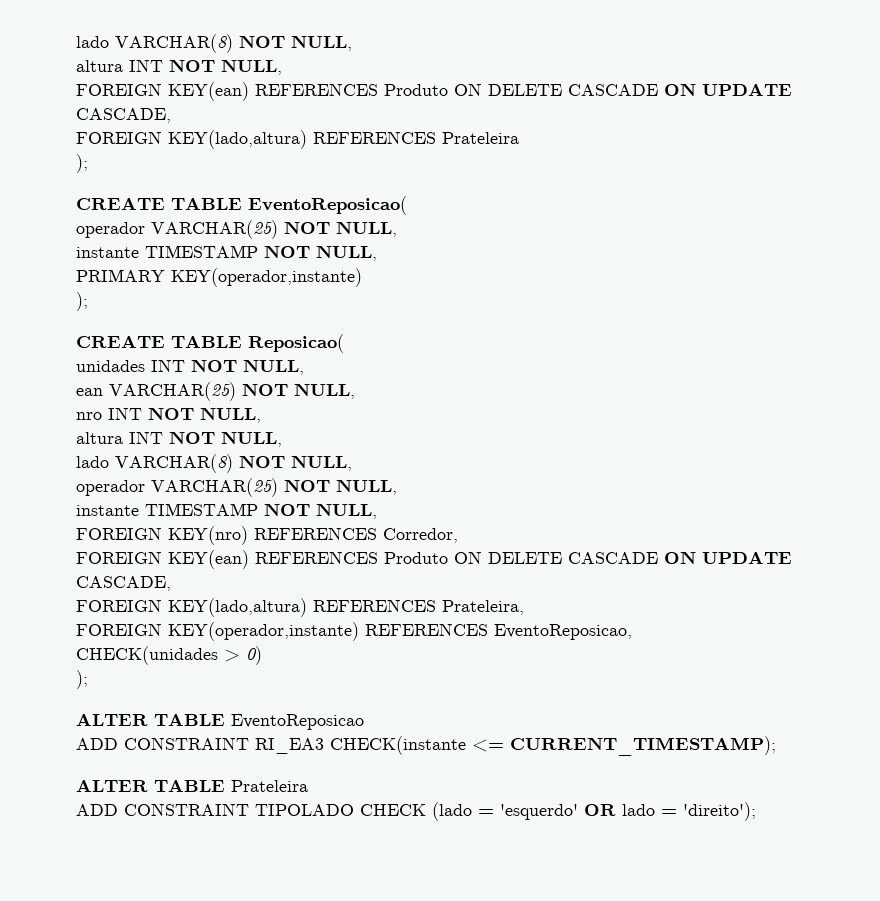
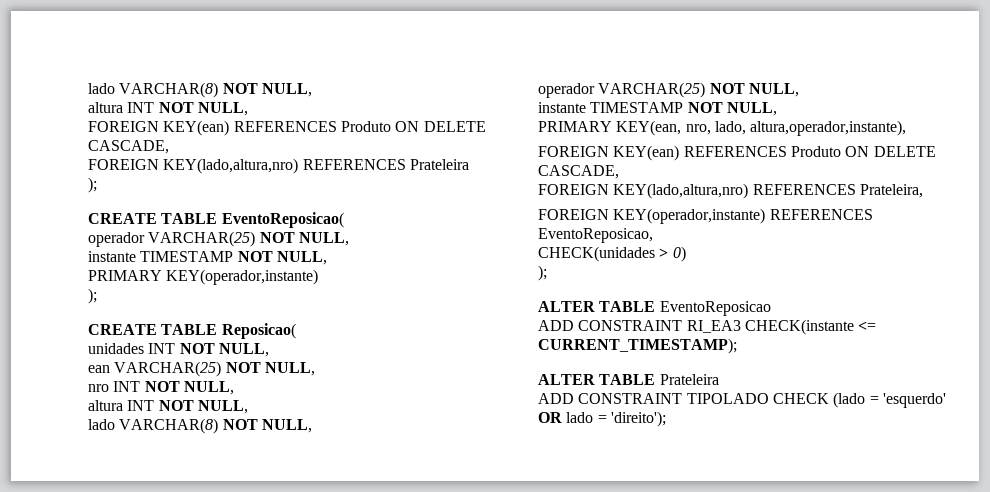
[568,83,792,96] [76,108,171,123] [76,130,307,149] CASCADE ON UPDATE CASCADE, // FOREIGN KEY(lado,altura) -> [88,140,169,154] [88,158,299,174] CASCADE, // FOREIGN KEY(lado,altura,nro)
[76,526,458,545] [76,550,792,569] [76,576,171,591] [76,598,307,617] FOREIGN KEY(nro) REFERENCES Corredor, // FOREIGN KEY(ean) REFERENCES Produto ON DELETE CASCADE ON UPDATE CASCADE, // FOREIGN KEY(lado,altura) -> [538,120,907,136] [538,145,936,161] [538,165,619,179] [538,183,749,199] PRIMARY KEY(ean, nro, lado, altura,operador,instante), // FOREIGN KEY(ean) REFERENCES Produto ON DELETE CASCADE, // FOREIGN KEY(lado,altura,nro)

